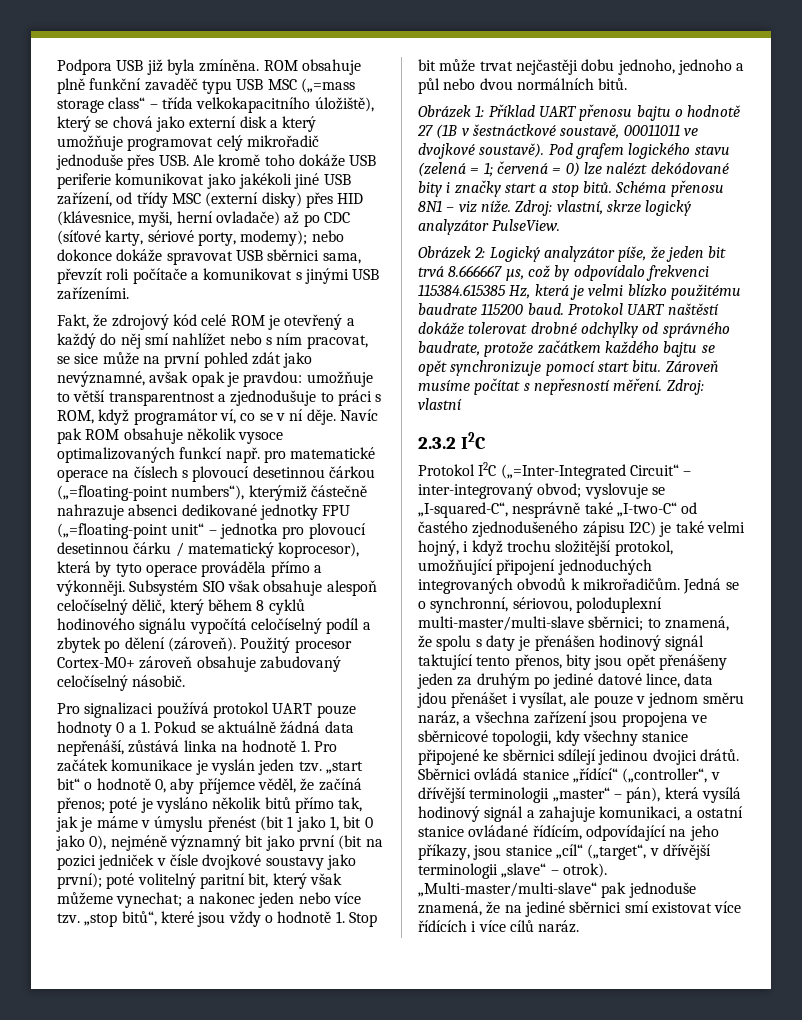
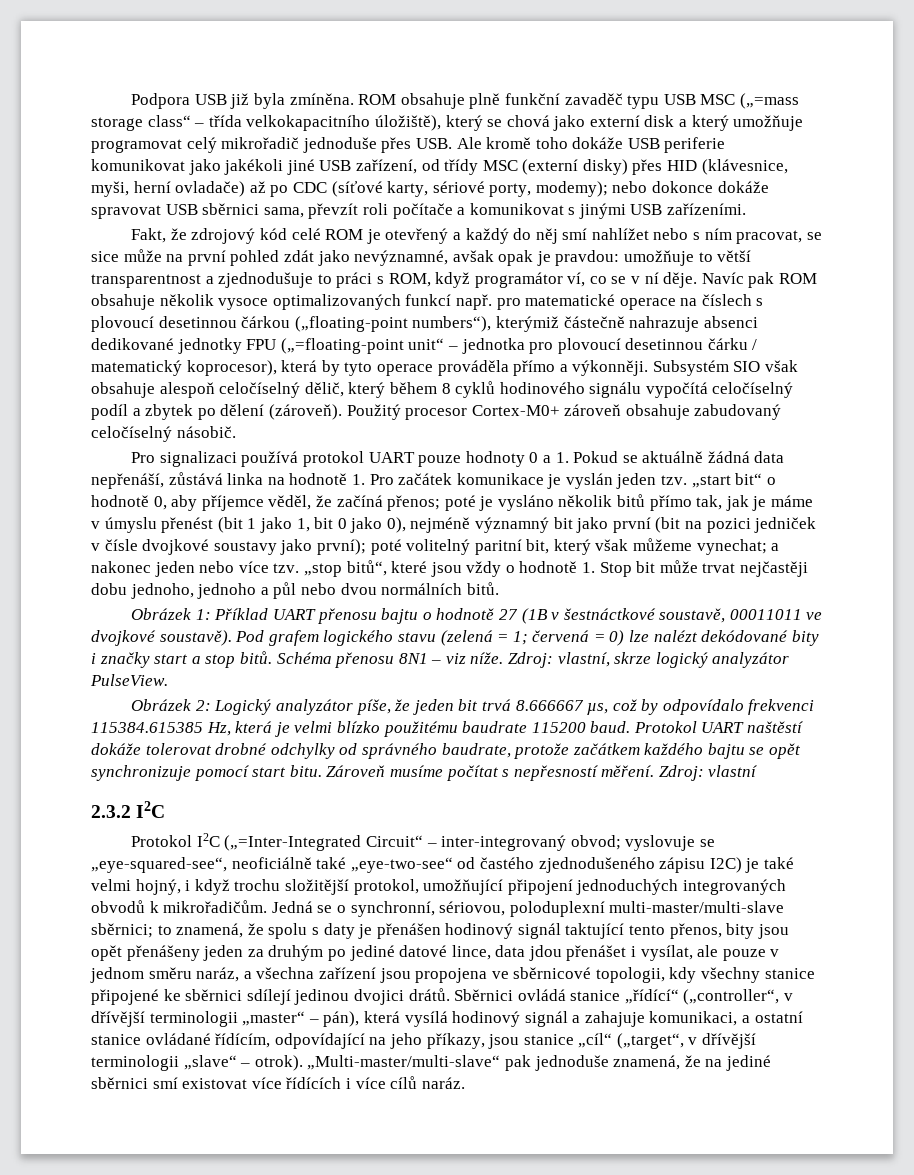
[57,485,168,501] („=floating-point -> [294,316,408,332] („floating-point
[418,502,677,518] „I-squared-C“, nesprávně také „I-two-C“ -> [91,857,453,873] „eye-squared-see“, neoficiálně také „eye-two-see“

